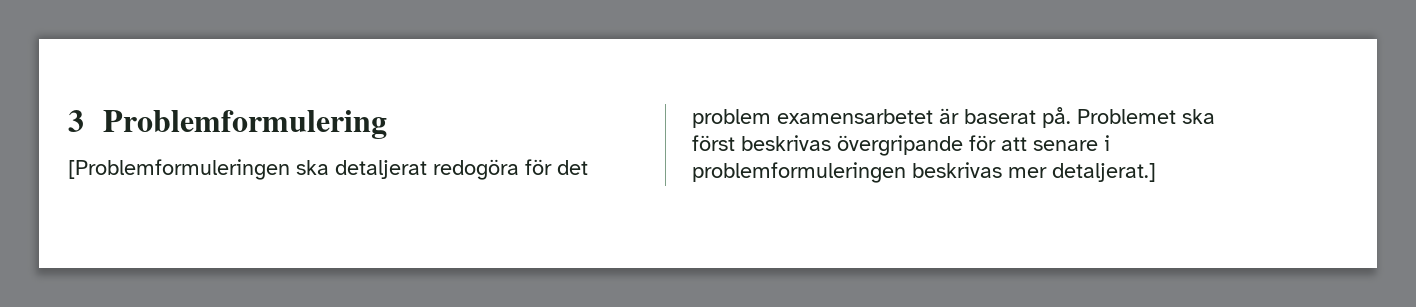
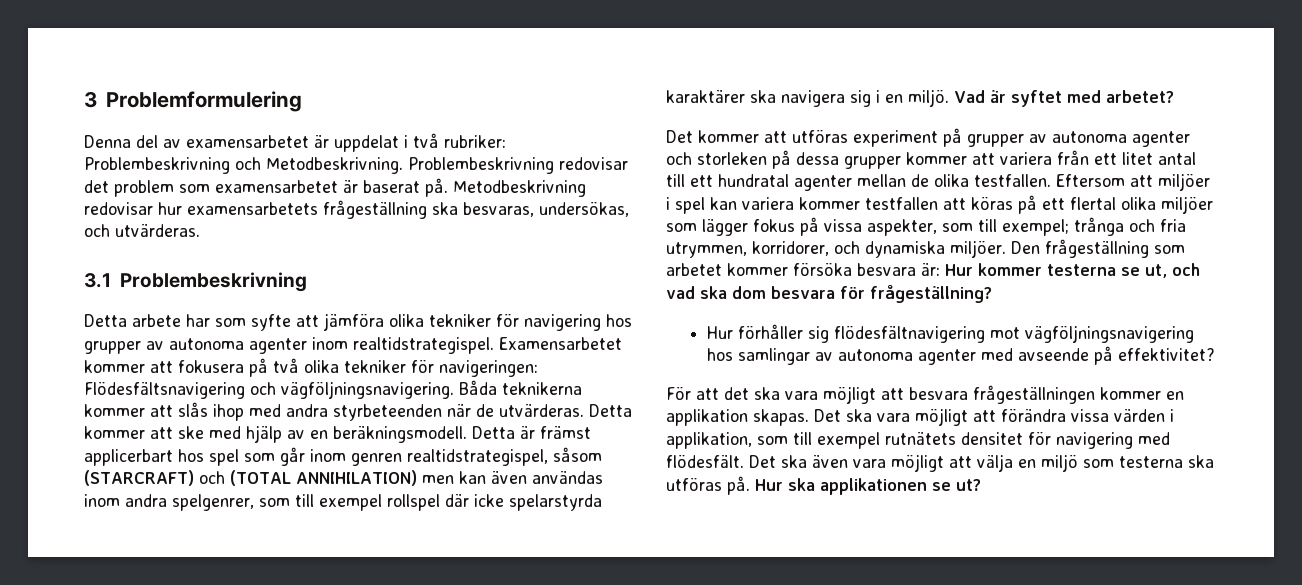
[68,159,552,180] [Problemformuleringen ska detaljerat redogöra för -> [84,133,506,152] [84,157,628,174] Denna del av examensarbetet är uppdelat i två rubriker: Problembeskrivning och Metodbeskrivning. Problembeskrivning redovisar
(771, 118) none -> [179,184,210,193] som
[1077,109,1215,124] [692,135,1110,156] [692,162,1156,183] Problemet ska först beskrivas övergripande för att senare i problemformuleringen beskrivas mer detaljerat.] -> [453,180,586,197] [84,200,629,219] [84,224,200,237] [84,272,307,292] [84,313,632,331] [84,337,622,354] [84,358,538,377] [84,380,582,399] [84,402,632,421] [84,425,591,443] [84,447,602,466] [84,470,603,486] [84,494,602,511] [666,89,1174,107] [666,128,1190,147] [666,150,1196,169] [666,173,1210,191] [666,195,1213,214] [666,217,1186,236] [666,239,1185,258] [666,262,1200,278] [666,285,992,303] [706,324,1194,343] [706,346,1215,365] [666,385,1184,404] [666,408,1174,426] [666,431,1170,449] [666,454,1214,472] [666,476,981,495] Metodbeskrivning redovisar hur examensarbetets frågeställning ska besvaras, undersökas, och utvärderas. // 3.1 Problembeskrivning // Detta arbete har som syfte att jämföra olika tekniker för navigering hos grupper av autonoma agenter inom realtidstrategispel. Examensarbetet kommer att fokusera på två olika tekniker för navigeringen: Flödesfältsnavigering och vägföljningsnavigering. Båda teknikerna kommer att slås ihop med andra styrbeteenden när de utvärderas. Detta kommer att ske med hjälp av en beräkningsmodell. Detta är främst applicerbart hos spel som går inom genren realtidstrategispel, såsom (STARCRAFT) och (TOTAL ANNIHILATION) men kan även användas inom andra spelgenrer, som till exempel rollspel där icke spelarstyrda karaktärer ska navigera sig i en miljö. Vad är syftet med arbetet? // Det kommer att utföras experiment på grupper av autonoma agenter och storleken på dessa grupper kommer att variera från ett litet antal till ett hundratal agenter mellan de olika testfallen. Eftersom att miljöer i spel kan variera kommer testfallen att köras på ett flertal olika miljöer som lägger fokus på vissa aspekter, som till exempel; trånga och fria utrymmen, korridorer, och dynamiska miljöer. Den frågeställning som arbetet kommer försöka besvara är: Hur kommer testerna se ut, och vad ska dom besvara för frågeställning? // Hur förhåller sig flödesfältnavigering mot vägföljningsnavigering hos samlingar av autonoma agenter med avseende på effektivitet? // För att det ska vara möjligt att besvara frågeställningen kommer en applikation skapas. Det ska vara möjligt att förändra vissa värden i applikation, som till exempel rutnätets densitet för navigering med flödesfält. Det ska även vara möjligt att välja en miljö som testerna ska utföras på. Hur ska applikationen se ut?

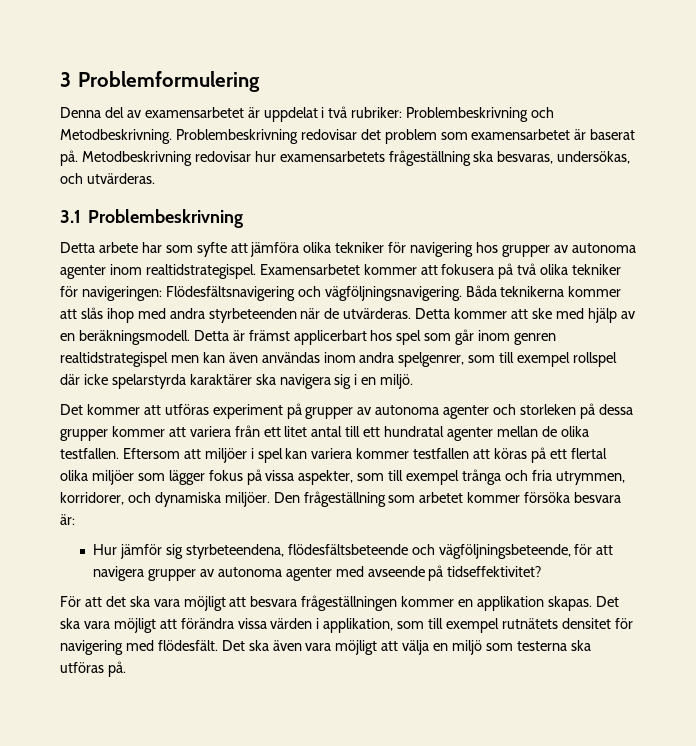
[407,447,602,466] [84,470,417,486] realtidstrategispel, såsom (STARCRAFT) och (TOTAL ANNIHILATION) -> [60,352,168,367] realtidstrategispel
[954,90,1174,107] Vad är syftet med arbetet? -> (414, 381) none
[1002,219,1069,236] exempel; -> [406,470,460,485] exempel
[945,263,1200,278] [666,285,992,303] [706,324,1194,343] [706,348,810,365] Hur kommer testerna se ut, och vad ska dom besvara för frågeställning? // Hur förhåller sig flödesfältnavigering mot vägföljningsnavigering hos samlingar -> [93,544,614,559] [93,566,196,581] // Hur jämför sig styrbeteendena, flödesfältsbeteende och vägföljningsbeteende, för att navigera grupper
[1117,348,1215,361] effektivitet? -> [447,566,542,577] tidseffektivitet?
[755,478,981,495] Hur ska applikationen se ut? -> (126, 669) none

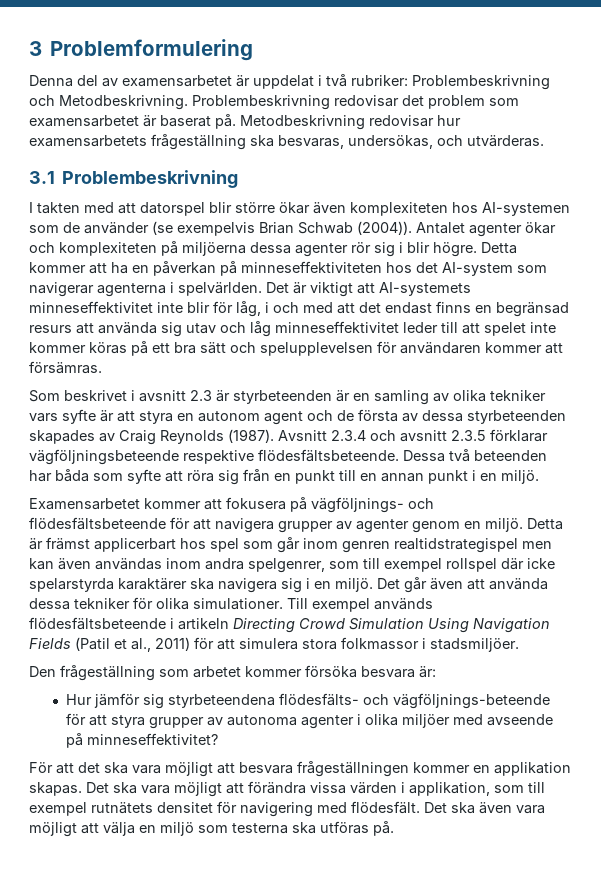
[60,242,636,257] [60,264,256,279] Detta arbete har som syfte att jämföra olika tekniker för navigering hos grupper av autonoma agenter inom realtidstrategispel. -> [29,202,570,216] [29,221,556,237] [29,241,517,257] [29,261,547,276] [29,282,471,297] [29,301,569,317] [29,321,556,337] [29,341,563,356] [29,361,102,374] [29,390,546,405] [29,409,566,425] [29,429,548,445] [29,449,547,465] [29,469,539,485] I takten med att datorspel blir större ökar även komplexiteten hos AI-systemen som de använder (se exempelvis Brian Schwab (2004)). Antalet agenter ökar och komplexiteten på miljöerna dessa agenter rör sig i blir högre. Detta kommer att ha en påverkan på minneseffektiviteten hos det AI-system som navigerar agenterna i spelvärlden. Det är viktigt att AI-systemets minneseffektivitet inte blir för låg, i och med att det endast finns en begränsad resurs att använda sig utav och låg minneseffektivitet leder till att spelet inte kommer köras på ett bra sätt och spelupplevelsen för användaren kommer att försämras. // Som beskrivet i avsnitt 2.3 är styrbeteenden är en samling av olika tekniker vars syfte är att styra en autonom agent och de första av dessa styrbeteenden skapades av Craig Reynolds (1987). Avsnitt 2.3.4 och avsnitt 2.3.5 förklarar vägföljningsbeteende respektive flödesfältsbeteende. Dessa två beteenden har båda som syfte att röra sig från en punkt till en annan punkt i en miljö. //
[517,263,622,275] [60,285,622,301] [60,307,635,323] [60,330,190,345] två olika tekniker för navigeringen: Flödesfältsnavigering och vägföljningsnavigering. Båda teknikerna kommer att slås ihop med andra styrbeteenden när de utvärderas. Detta kommer att ske med hjälp av en beräkningsmodell. -> [311,497,434,513] [29,517,523,533] vägföljnings- och flödesfältsbeteende för att navigera grupper av agenter genom en miljö.
[60,403,633,419] [60,425,589,441] [60,447,607,463] [60,469,625,485] [60,492,270,507] // Det kommer att utföras experiment på grupper av autonoma agenter och storleken på dessa grupper kommer att variera från ett litet antal till ett hundratal agenter mellan de olika testfallen. Eftersom att miljöer i spel kan variera kommer testfallen att köras på ett flertal olika miljöer som lägger fokus på vissa aspekter, som till exempel trånga och fria utrymmen, korridorer, och dynamiska miljöer. -> [377,577,548,593] [29,597,433,612] [29,617,550,633] [29,637,519,652] Det går även att använda dessa tekniker för olika simulationer. Till exempel används flödesfältsbeteende i artikeln Directing Crowd Simulation Using Navigation Fields (Patil et al., 2011) för att simulera stora folkmassor i stadsmiljöer. //
[185,544,614,559] [93,566,332,581] styrbeteendena, flödesfältsbeteende och vägföljningsbeteende, för att navigera grupper av autonoma agenter -> [168,693,551,709] [66,713,451,729] styrbeteendena flödesfälts- och vägföljnings-beteende för att styra grupper av autonoma agenter i olika miljöer
[447,566,542,577] tidseffektivitet? -> [87,733,219,745] minneseffektivitet?

